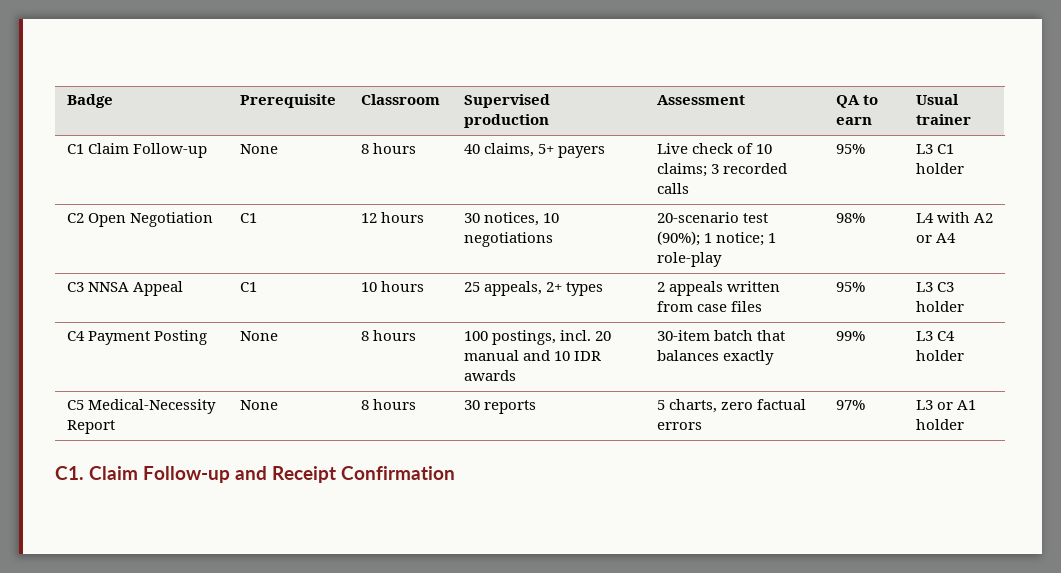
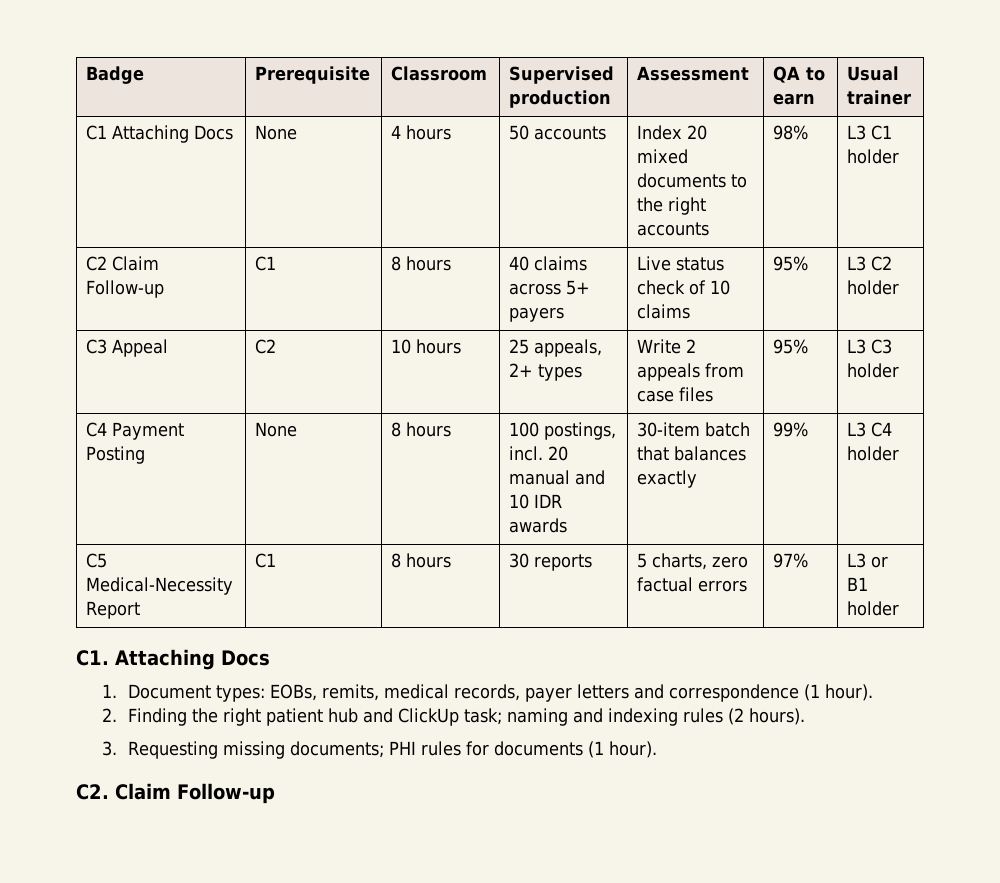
[87,143,207,158] [239,144,278,154] [360,143,416,154] [463,143,605,158] [656,143,772,154] [656,163,787,177] [656,183,689,194] [835,144,865,154] Claim Follow-up | None | 8 hours | 40 claims, 5+ payers | Live check of 10 claims; 3 recorded calls | 95% -> [112,125,234,143] [255,125,298,140] [391,125,452,140] [509,125,607,140] [637,125,708,140] [637,149,689,164] [637,173,748,188] [637,197,707,215] [637,222,710,236] [773,125,809,140] Attaching Docs | None | 4 hours | 50 accounts | Index 20 mixed documents to the right accounts | 98%
[87,212,213,227] [239,213,257,223] [360,212,424,223] [463,212,559,226] [463,232,553,247] [656,212,768,223] [656,231,776,246] [656,252,722,267] [835,213,865,223] [915,212,993,223] [915,233,956,243] [66,282,129,292] Open Negotiation | C1 | 12 hours | 30 notices, 10 negotiations | 20-scenario test (90%); 1 notice; 1 role-play | 98% | L4 with A2 or A4 // C3 NNSA -> [112,256,160,271] [86,280,165,298] [255,256,277,271] [391,256,452,271] [509,256,588,271] [509,280,591,295] [509,307,565,322] [637,256,725,271] [637,280,731,295] [637,304,691,319] [773,256,809,271] [847,256,893,271] [847,280,900,295] [86,339,108,354] Claim Follow-up | C1 | 8 hours | 40 claims across 5+ payers | Live status check of 10 claims | 95% | L3 C2 holder // C3
[239,282,257,292] C1 -> [255,339,277,354] C2
(603, 289) none -> [637,339,682,354] Write
[726,281,780,292] written -> (701, 372) none
[239,400,278,410] | None -> [255,553,277,568] | C1
[956,400,976,410] A1 -> [847,577,869,591] B1
[89,466,455,483] Claim Follow-up and Receipt Confirmation -> [115,649,270,670] [101,684,873,702] [101,708,805,726] [101,741,657,759] [76,783,275,804] Attaching Docs // 1. Document types: EOBs, remits, medical records, payer letters and correspondence (1 hour). // 2. Finding the right patient hub and ClickUp task; naming and indexing rules (2 hours). // 3. Requesting missing documents; PHI rules for documents (1 hour). // C2. Claim Follow-up

